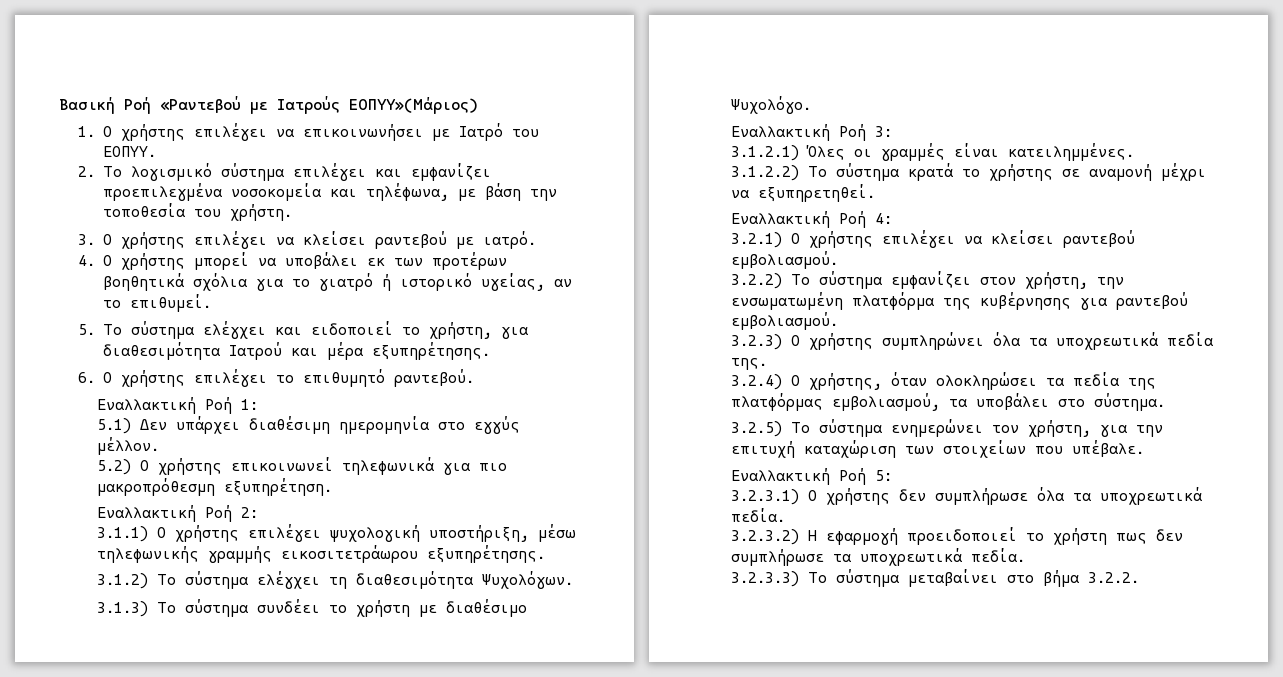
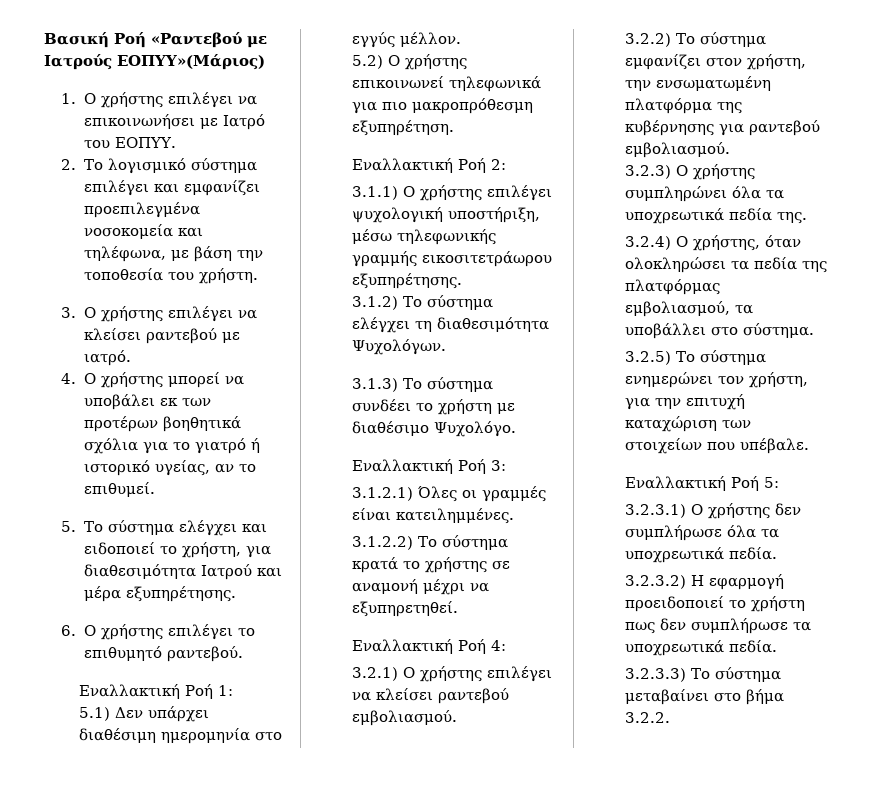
[976,393,1050,410] υποβάλει -> [624,323,706,339] υποβάλλει

